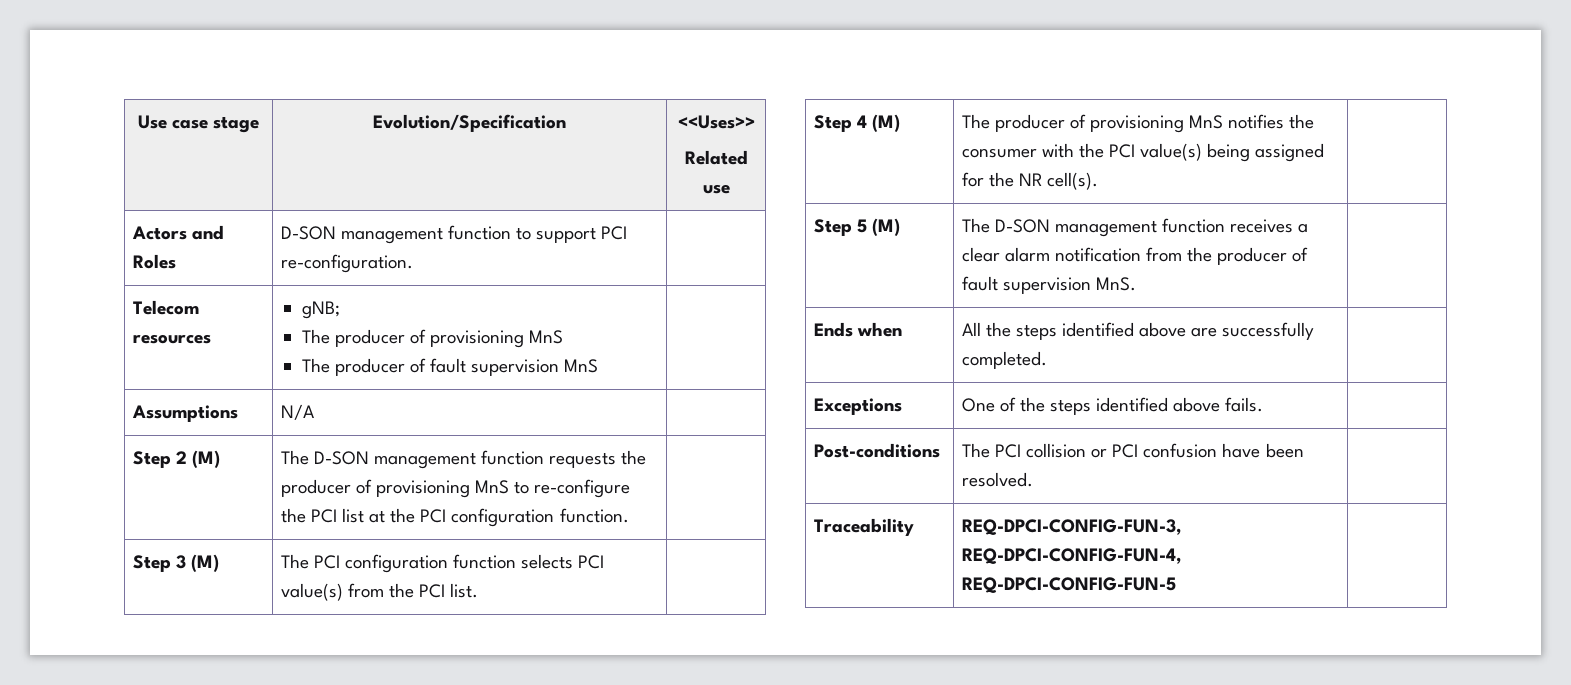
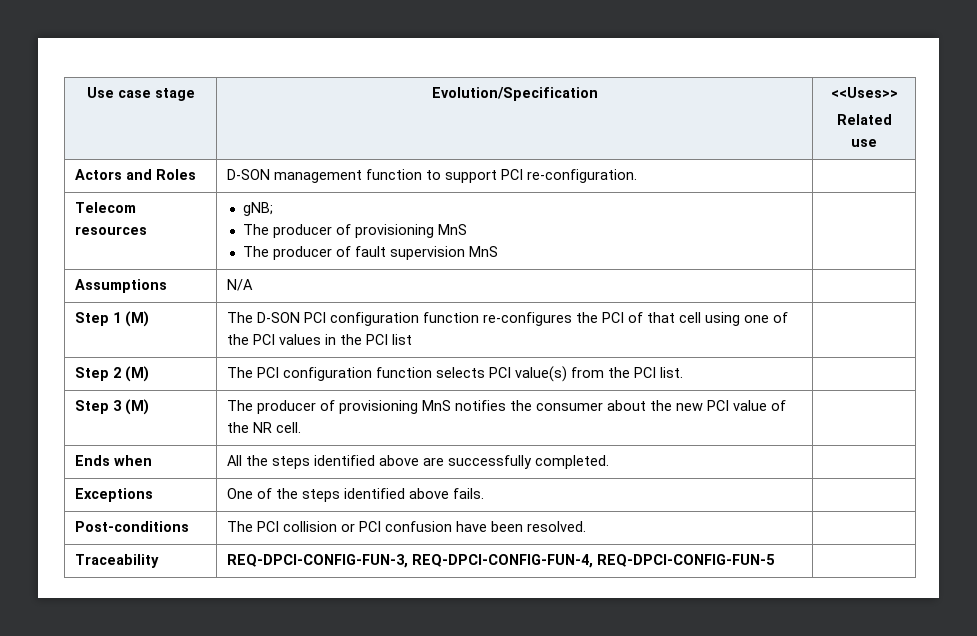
[175,450,220,468] [280,450,647,469] [280,479,631,498] [280,508,629,527] [132,555,186,572] 2 (M) | The D-SON management function requests the producer of provisioning MnS to re-configure the PCI list at the PCI configuration function. | // Step 3 -> [112,311,149,327] [226,312,788,326] [226,334,412,345] [74,367,121,381] 1 (M) | The D-SON PCI configuration function re-configures the PCI of that cell using one of the PCI values in the PCI list | // Step 2
[856,115,867,128] 4 -> [112,400,122,411] 3
[1041,143,1325,162] [961,172,1099,190] [813,218,900,236] [961,218,1309,237] [961,247,1309,265] [961,276,1136,294] with the PCI value(s) being assigned for the NR cell(s). | // Step 5 (M) | The D-SON management function receives a clear alarm notification from the producer of fault supervision MnS. -> [606,400,786,411] [226,422,301,433] about the new PCI value of the NR cell.

